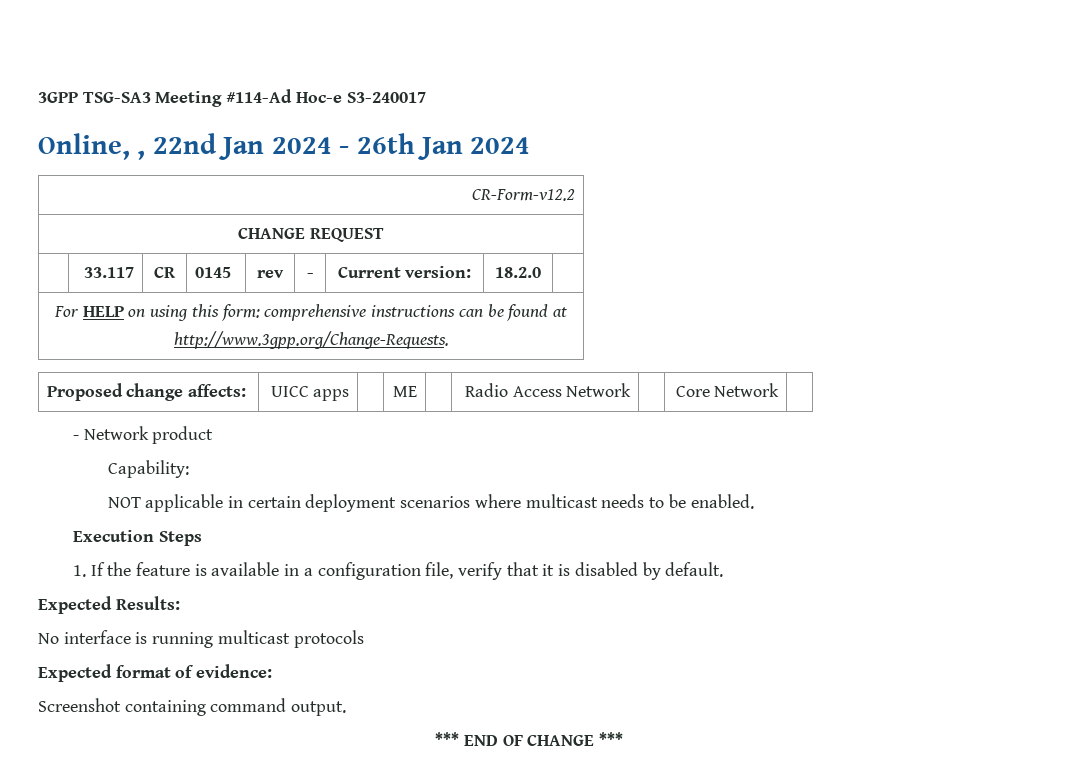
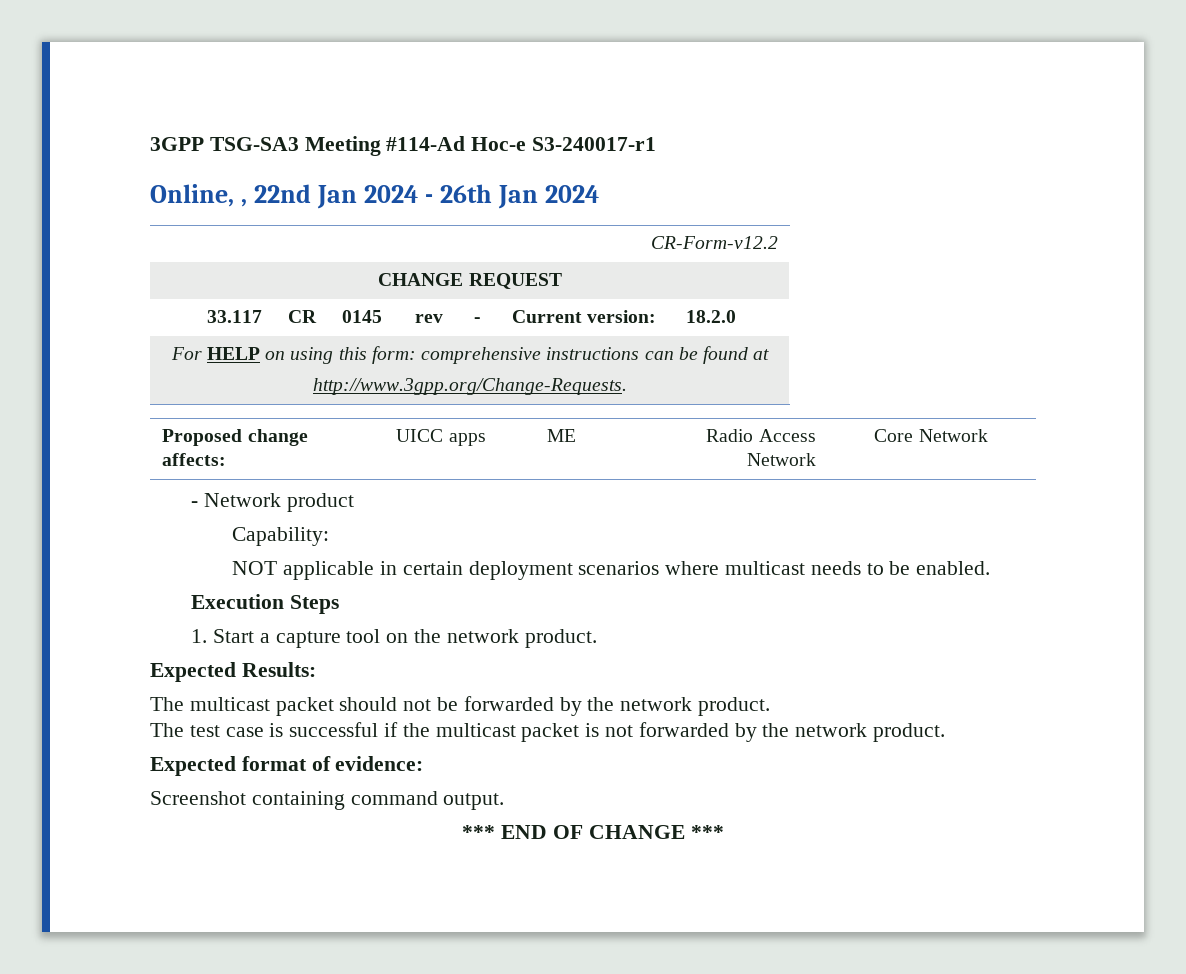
[346,92,426,103] S3-240017 -> [532,137,657,151] S3-240017-r1
[90,562,724,580] [38,596,180,614] [38,630,364,648] If the feature is available in a configuration file, verify that it is disabled by default. // Expected Results: // No interface is running multicast protocols -> [212,629,597,648] [150,662,316,682] [150,696,771,716] [150,722,946,742] Start a capture tool on the network product. // Expected Results: // The multicast packet should not be forwarded by the network product. // The test case is successful if the multicast packet is not forwarded by the network product.

